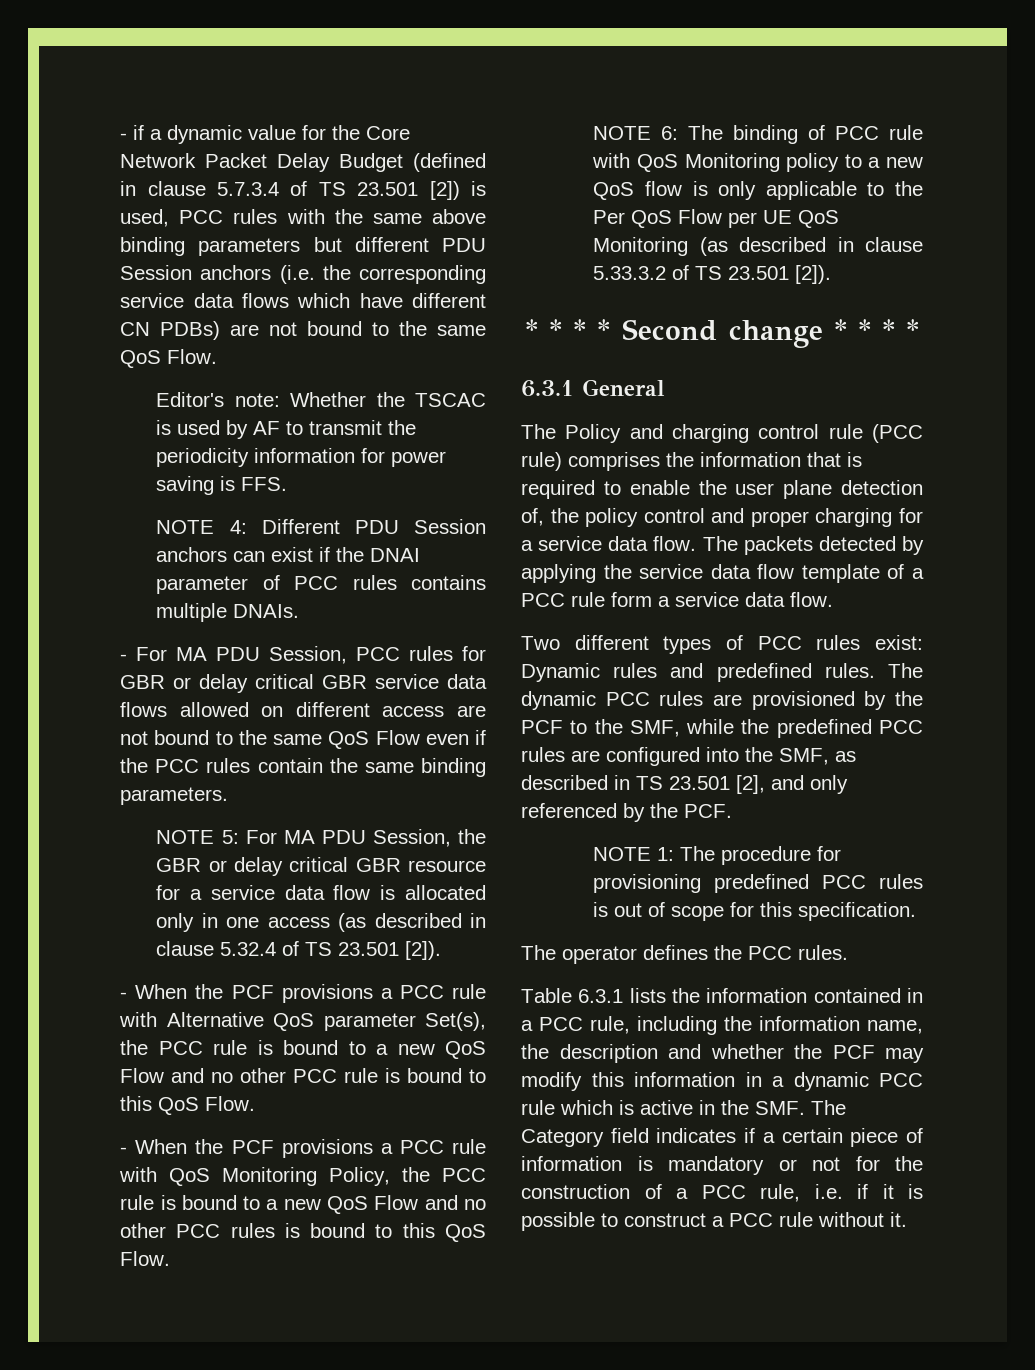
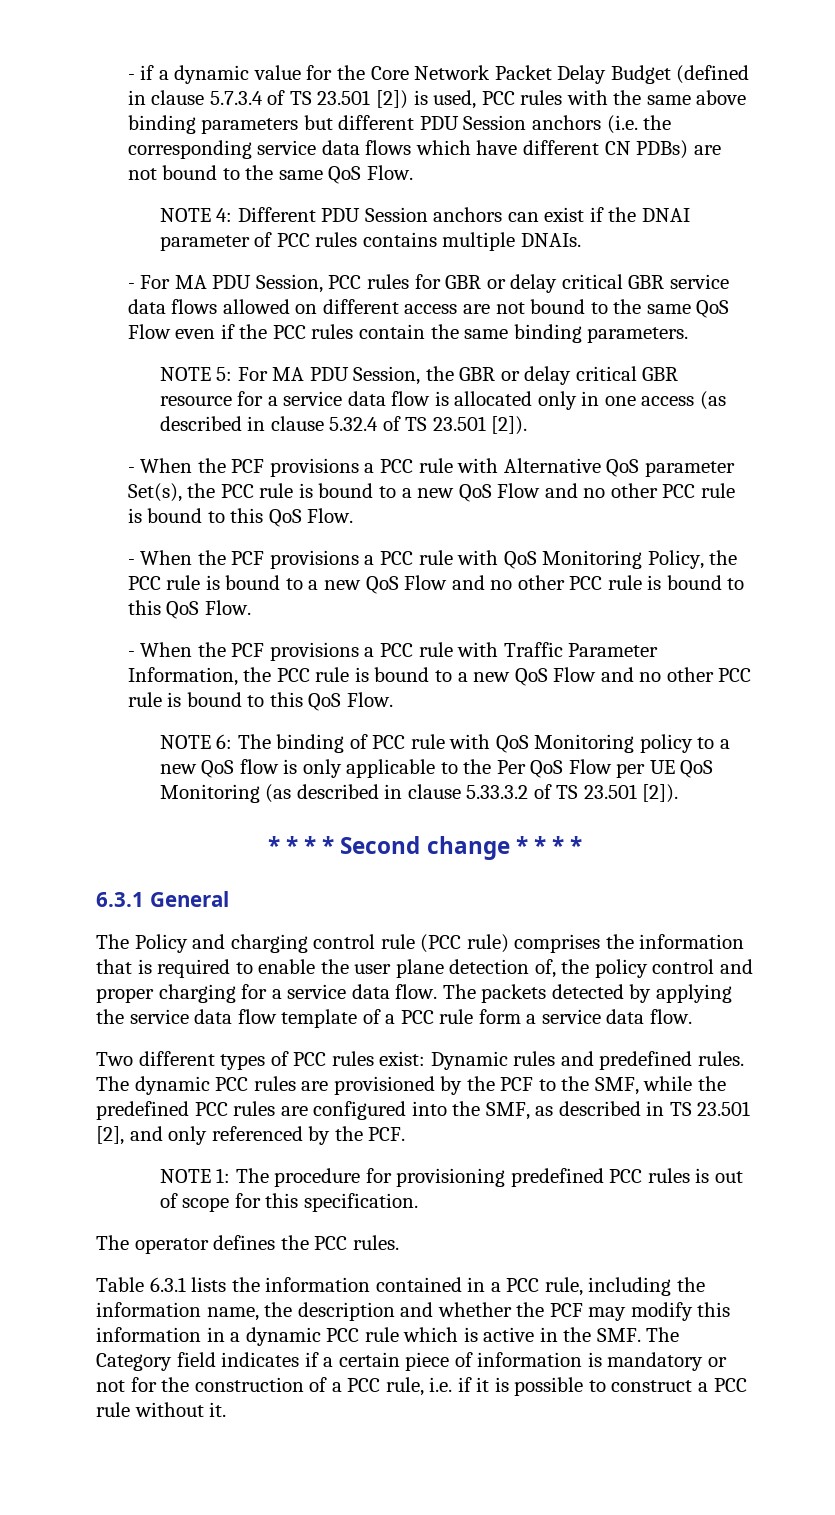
[156,392,486,407] [156,420,417,439] [156,448,447,467] [156,476,288,495] // Editor's note: Whether the TSCAC is used by AF to transmit the periodicity information for power saving is FFS. -> (413, 172) none
[230,1223,275,1238] rules -> [607,575,745,590] [127,600,251,619] [127,642,659,661] [127,667,752,686] [127,692,162,707] rule is bound to this QoS Flow. // - When the PCF provisions a PCC rule with Traffic Parameter Information, the PCC rule is bound to a new QoS Flow and no other PCC rule

